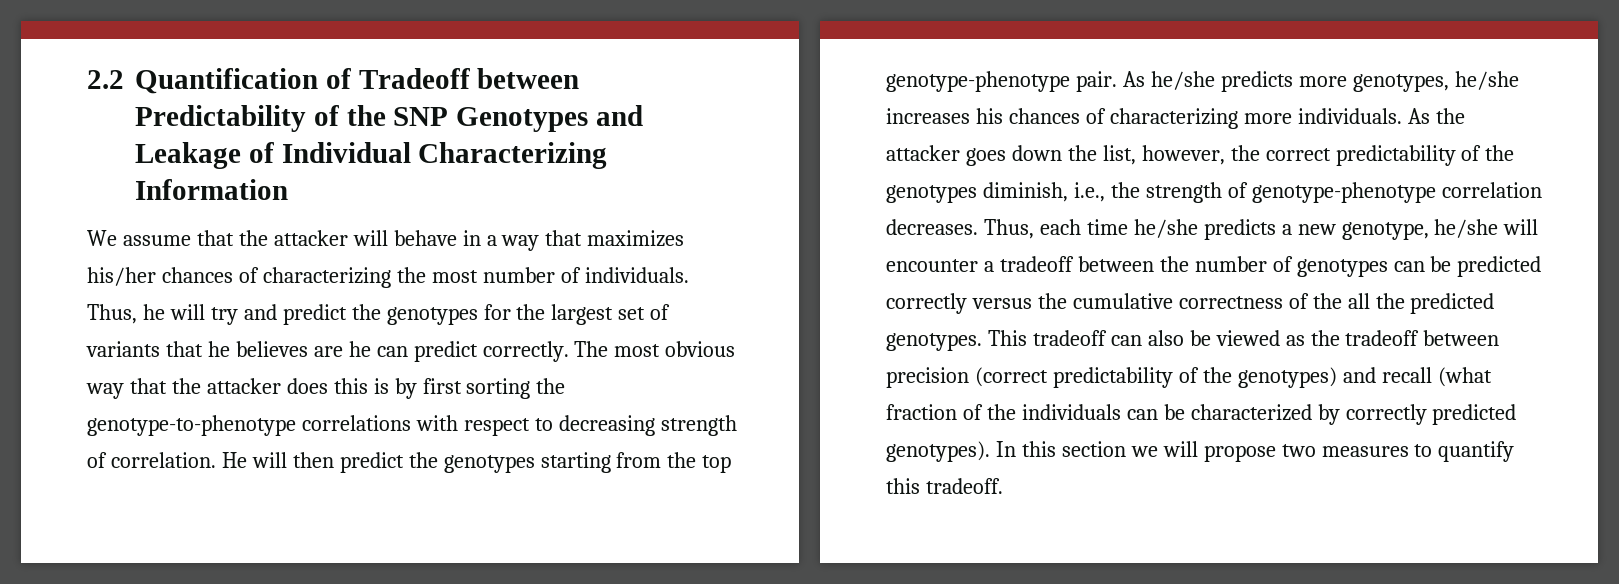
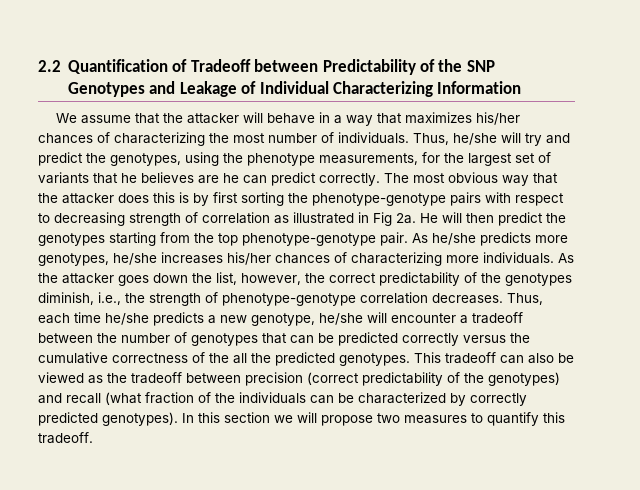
[142,304,165,320] he -> [453,133,497,145] he/she
[386,307,478,325] genotypes -> [110,152,418,166] genotypes, using the phenotype measurements,
[87,415,411,436] genotype-to-phenotype correlations -> [312,192,481,206] phenotype-genotype pairs
[110,452,216,468] correlation. -> [202,212,416,226] correlation as illustrated in Fig 2a.
[886,71,1070,92] genotype-phenotype -> [242,233,376,246] phenotype-genotype
[975,108,1003,124] his -> [227,252,271,265] his/her
[1251,182,1436,203] genotype-phenotype -> [222,293,356,306] phenotype-genotype
(1388, 268) none -> [262,333,287,344] that

